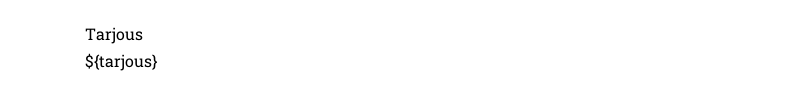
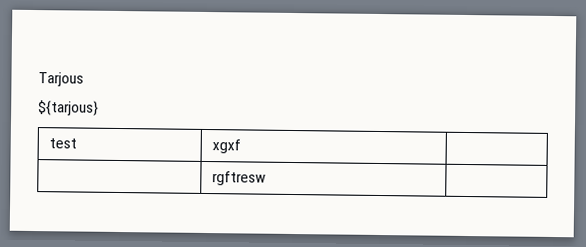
(157, 62) none -> [49,138,78,149] [212,139,242,154] [212,171,267,186] // test | xgxf | // | rgftresw |

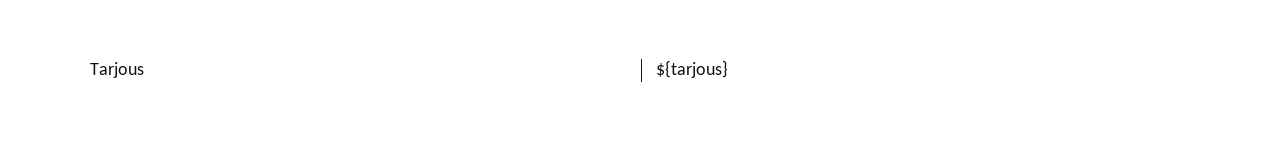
[49,138,78,149] [212,139,242,154] [212,171,267,186] // test | xgxf | // | rgftresw | -> (728, 69) none

